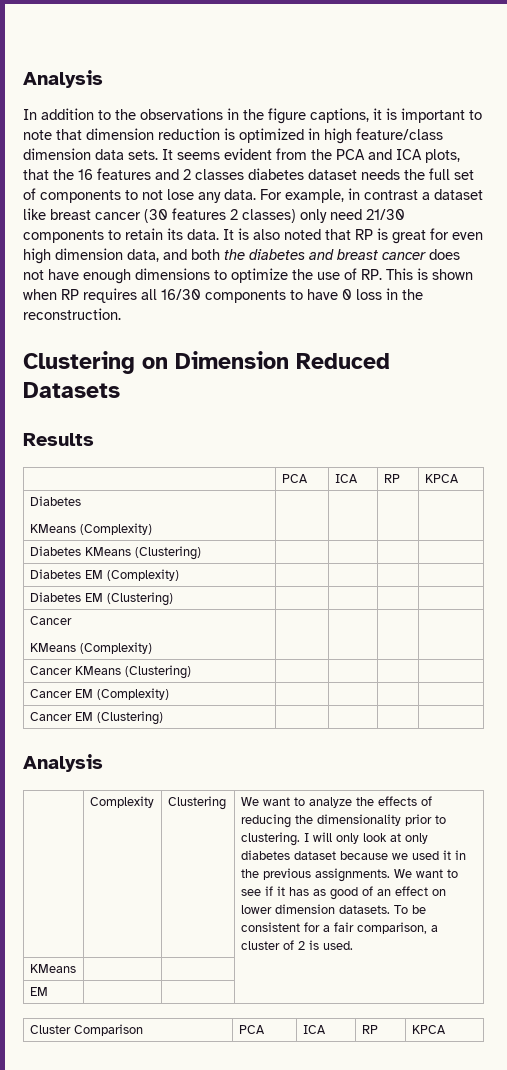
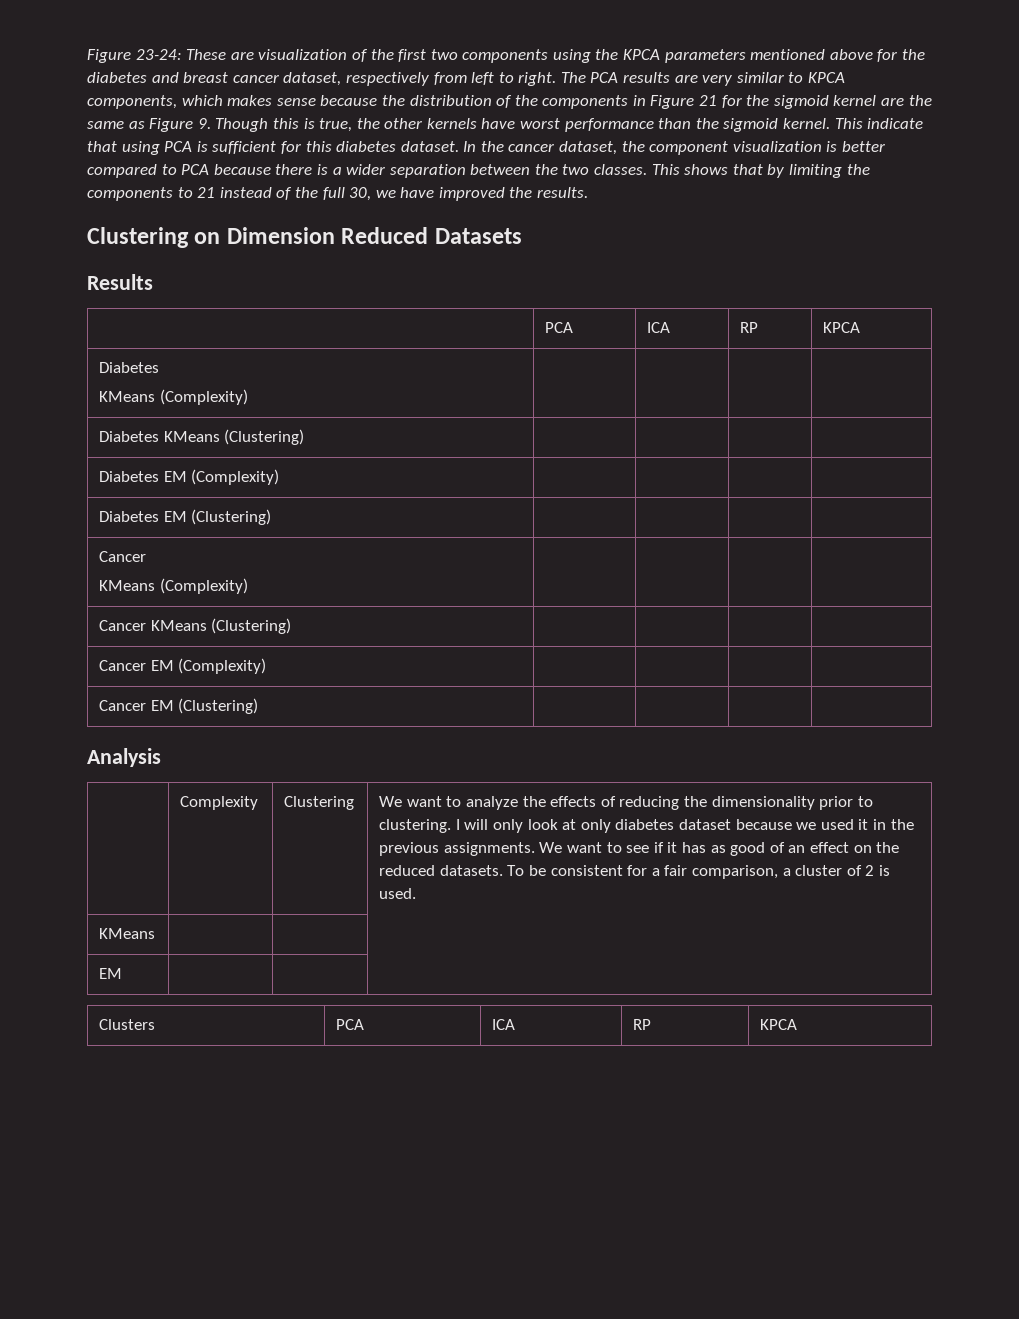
[23,70,103,88] [23,108,482,124] [23,128,443,144] [23,148,460,163] [23,168,474,180] [23,188,483,203] [23,208,405,223] [23,228,483,244] [23,248,220,264] Analysis // In addition to the observations in the figure captions, it is important to note that dimension reduction is optimized in high feature/class dimension data sets. It seems evident from the PCA and ICA plots, that the 16 features and 2 classes diabetes dataset needs the full set of components to not lose any data. For example, in contrast a dataset like breast cancer (30 features 2 classes) only need 21/30 components to retain its data. It is also noted that RP is great for even high dimension data, and both -> [87,49,898,63] Figure 23-24: These are visualization of the first two components using the KPCA parameters mentioned above for
[429,249,460,260] [23,268,473,284] [23,288,423,303] [23,308,121,320] does not have enough dimensions to optimize the use of RP. This is shown when RP requires all 16/30 components to have 0 loss in the reconstruction. -> [283,72,846,86] [87,95,932,109] [87,118,924,132] [87,141,886,155] [87,164,870,178] [87,187,589,201] dataset, respectively from left to right. The PCA results are very similar to KPCA components, which makes sense because the distribution of the components in Figure 21 for the sigmoid kernel are the same as Figure 9. Though this is true, the other kernels have worst performance than the sigmoid kernel. This indicate that using PCA is sufficient for this diabetes dataset. In the cancer dataset, the component visualization is better compared to PCA because there is a wider separation between the two classes. This shows that by limiting the components to 21 instead of the full 30, we have improved the results.
[240,904,335,914] lower dimension -> [876,842,900,853] [379,865,436,876] the reduced
[29,1024,143,1036] Cluster Comparison -> [99,1019,156,1030] Clusters

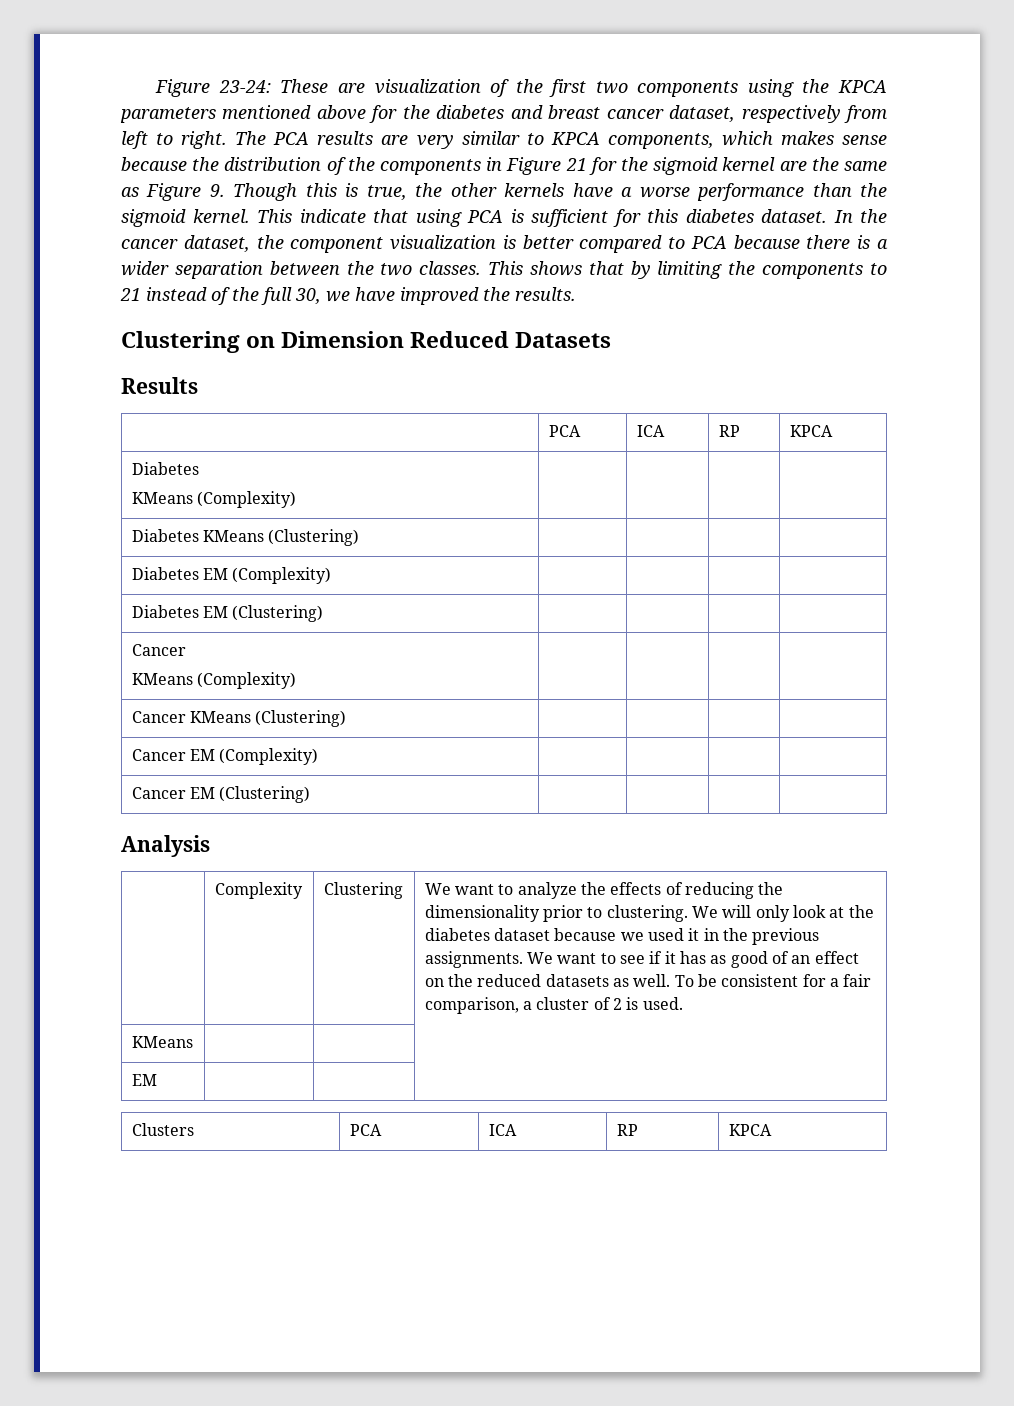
[520,118,561,129] worst -> [621,187,690,198] a worse
[455,819,460,830] I -> [691,906,718,918] We
[580,819,611,833] only -> [848,905,874,918] the
[439,865,503,876] datasets. -> [545,974,671,987] datasets as well.

